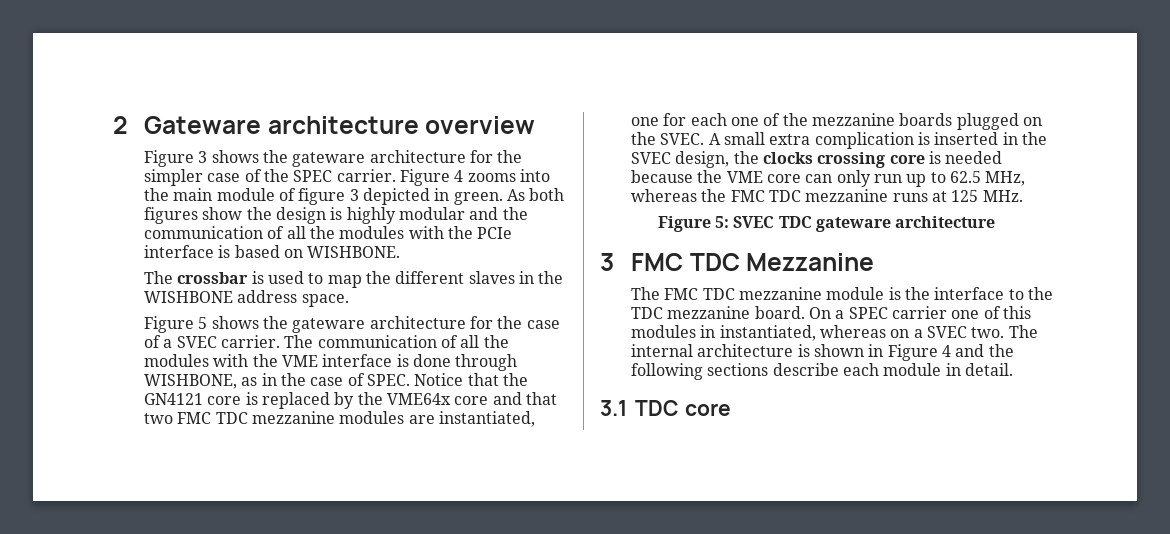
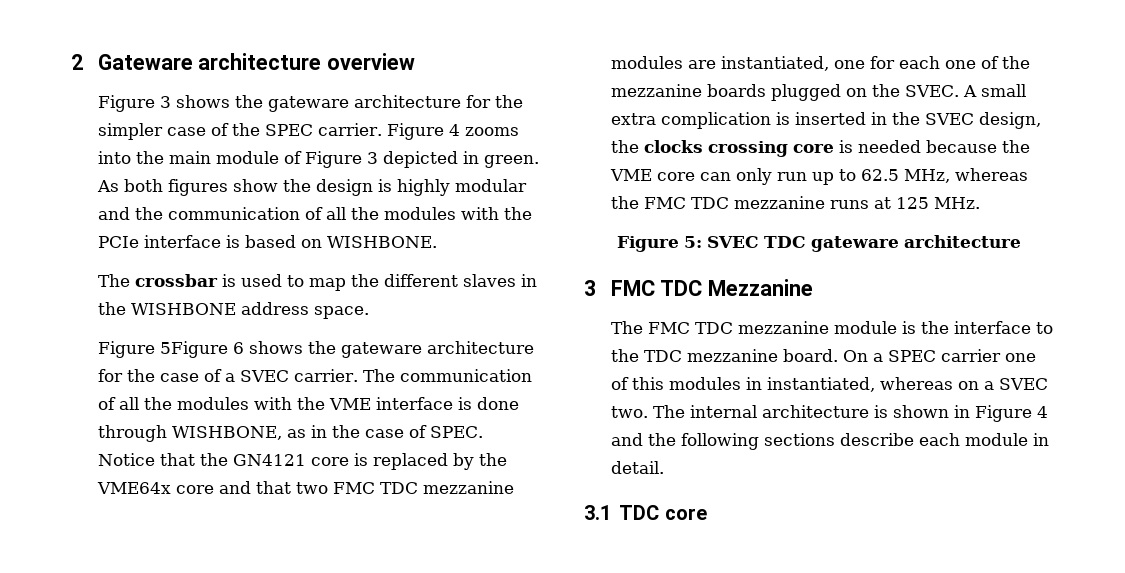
[298,188,346,205] figure -> [304,151,362,168] Figure
[198,317,208,329] 5 -> [159,341,244,358] 5Figure 6

